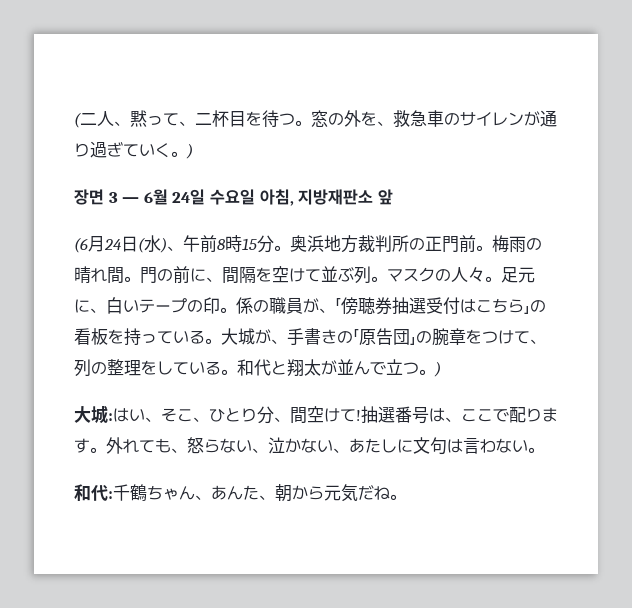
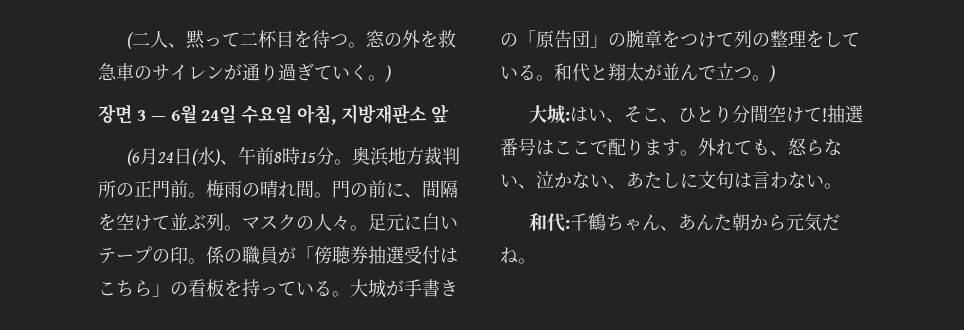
[179,121,195,126] 、 -> (241, 39) none
[377,121,393,126] 、 -> (439, 39) none
[90,308,106,313] 、 -> (422, 222) none
[319,308,335,313] 、 -> (296, 255) none
[271,339,287,344] 、 -> (404, 288) none
[530,339,546,344] 、 -> (734, 39) none
[274,417,290,422] 、 -> (751, 114) none
[445,417,461,422] 、 -> (554, 147) none
[259,495,275,500] 、 -> (733, 222) none

